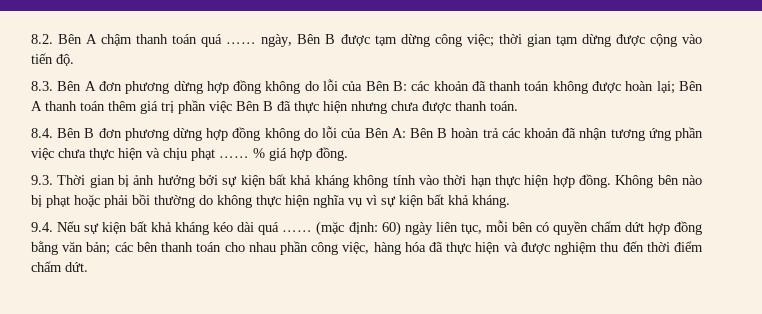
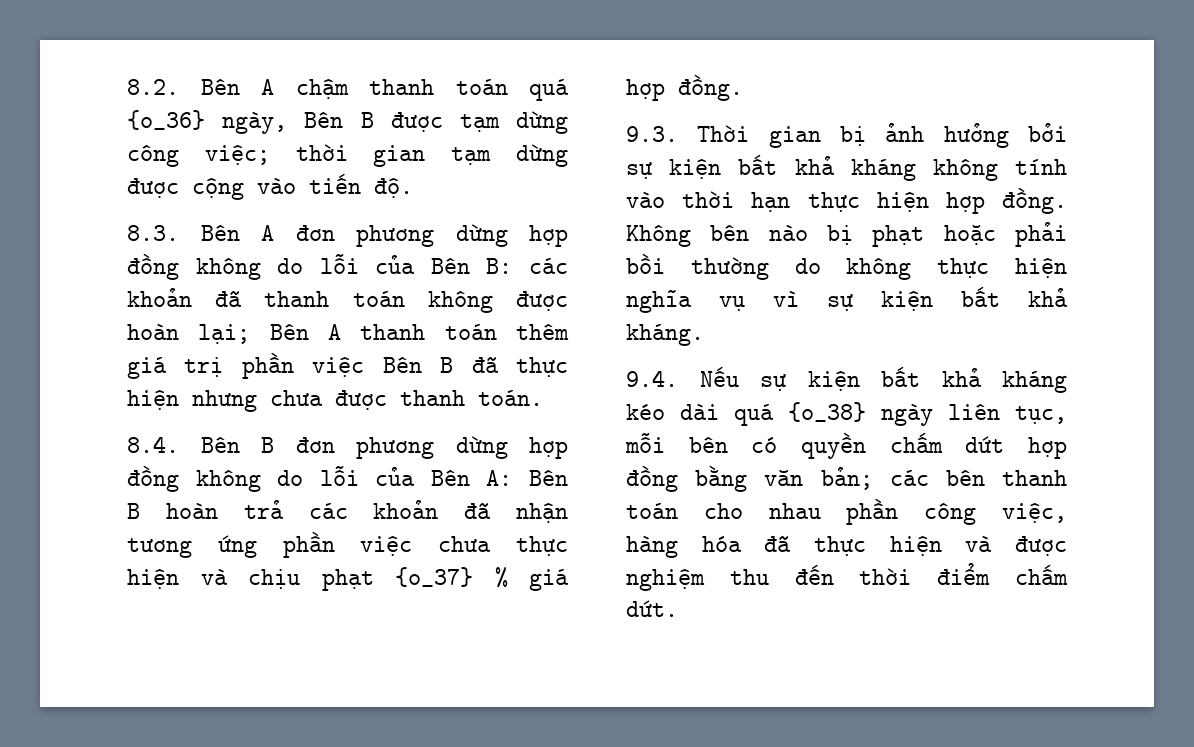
[226,42,257,44] …… -> [127,110,205,130] {o_36}
[219,156,249,158] …… -> [395,567,473,587] {o_37}
[282,221,401,236] …… (mặc định: 60) -> [788,402,866,422] {o_38}

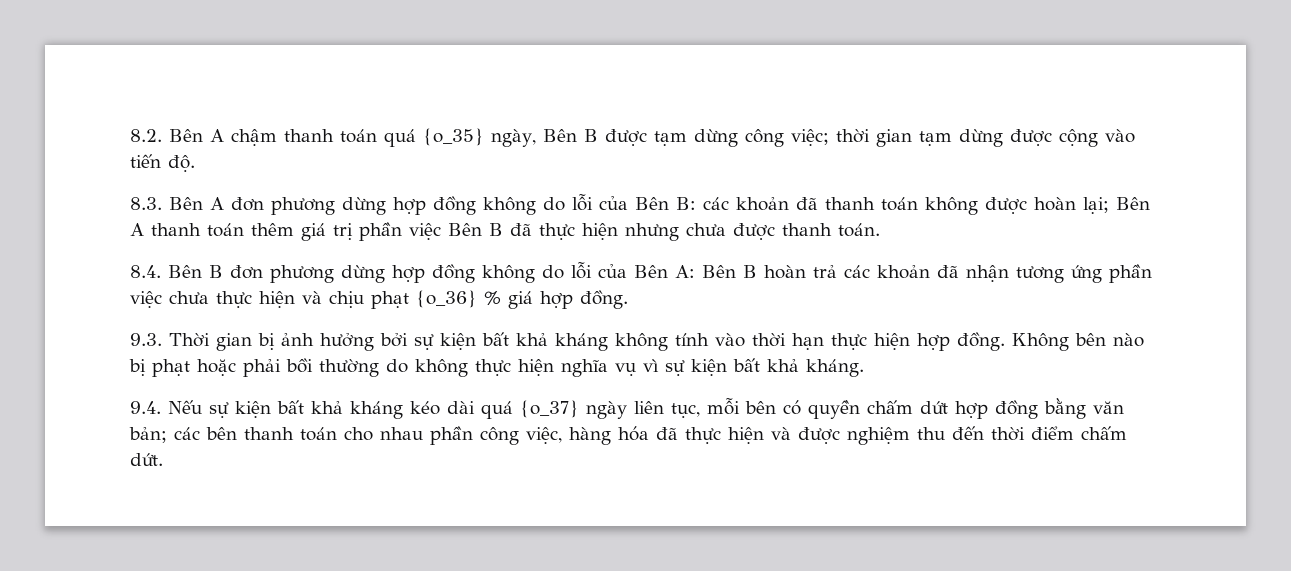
[127,110,205,130] {o_36} -> [423,128,484,146] {o_35}
[395,567,473,587] {o_37} -> [416,290,477,308] {o_36}
[788,402,866,422] {o_38} -> [520,400,579,418] {o_37}

